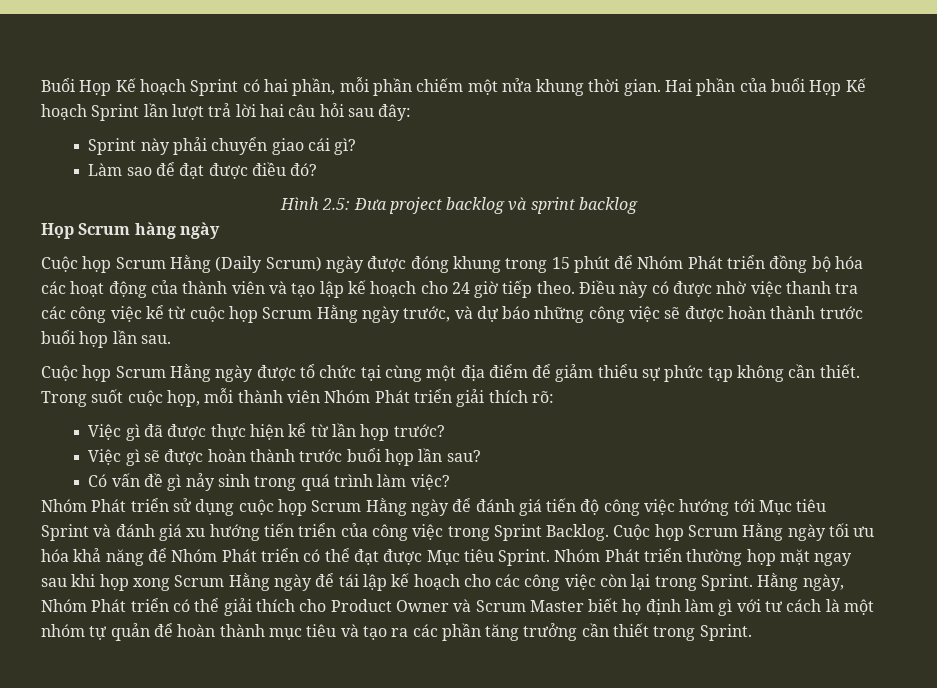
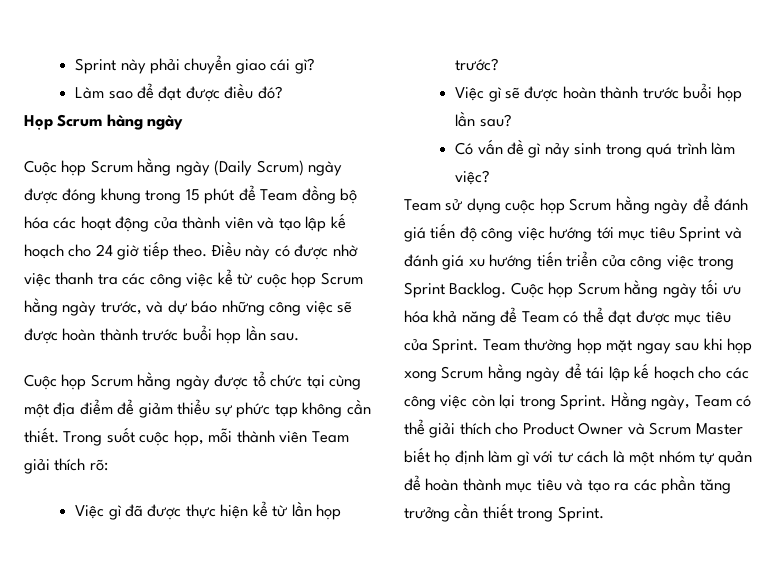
[41,77,866,96] [41,103,412,121] Buổi Họp Kế hoạch Sprint có hai phần, mỗi phần chiếm một nửa khung thời gian. Hai phần của buổi Họp Kế hoạch Sprint lần lượt trả lời hai câu hỏi sau đây: // -> (75, 66) none
[279,197,639,214] // Hình 2.5: Đưa project backlog và sprint backlog -> (283, 92) none
[169,255,211,273] Hằng -> [137,158,210,176] hằng ngày
[637,255,766,269] Nhóm Phát triển -> [260,189,298,201] Team
[316,305,358,323] Hằng -> [24,298,58,316] hằng
[169,364,211,382] Hằng -> [137,372,172,390] hằng
[324,389,452,403] Nhóm Phát triển -> [311,431,349,443] Team
[41,498,169,512] Nhóm Phát triển -> [404,199,441,211] Team
[365,498,407,516] Hằng -> [615,196,650,214] hằng
[759,500,793,515] Mục -> [618,231,646,241] mục
[742,523,784,541] Hằng -> [624,280,659,298] hằng
[171,548,299,562] Nhóm Phát triển -> [521,311,559,323] Team
[426,548,683,566] Mục tiêu Sprint. Nhóm Phát triển -> [674,311,731,325] [404,338,520,354] mục tiêu của Sprint. Team
[228,573,270,591] Hằng -> [487,364,522,382] hằng
[41,598,169,612] Nhóm Phát triển -> [694,395,732,407] Team

